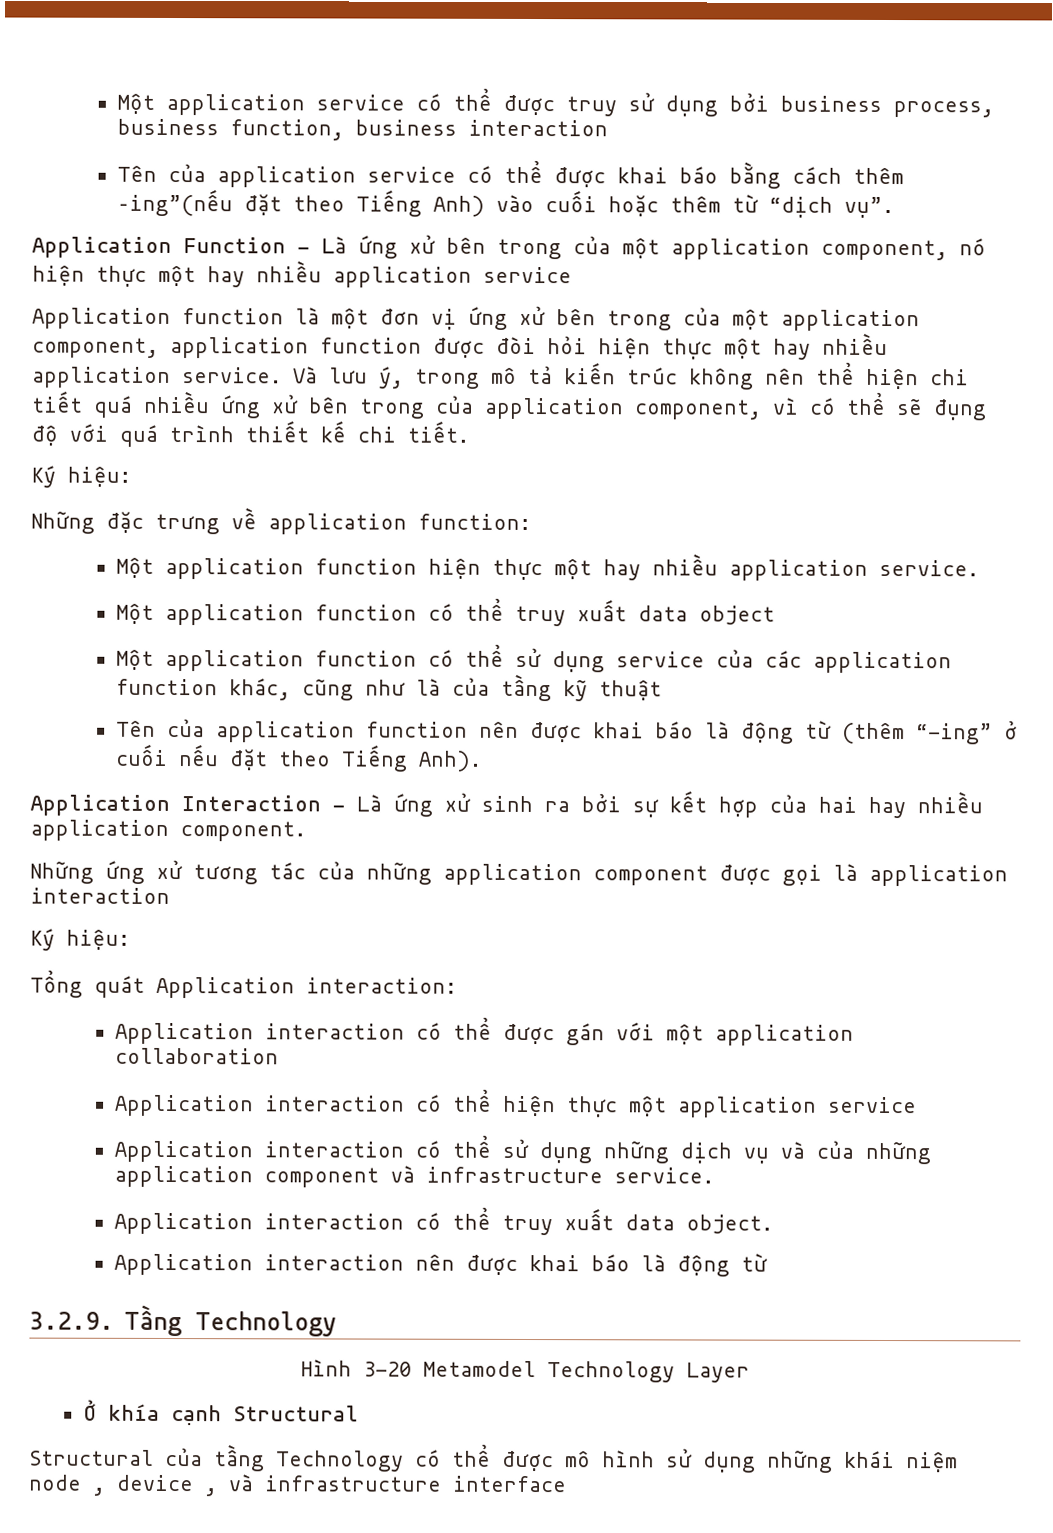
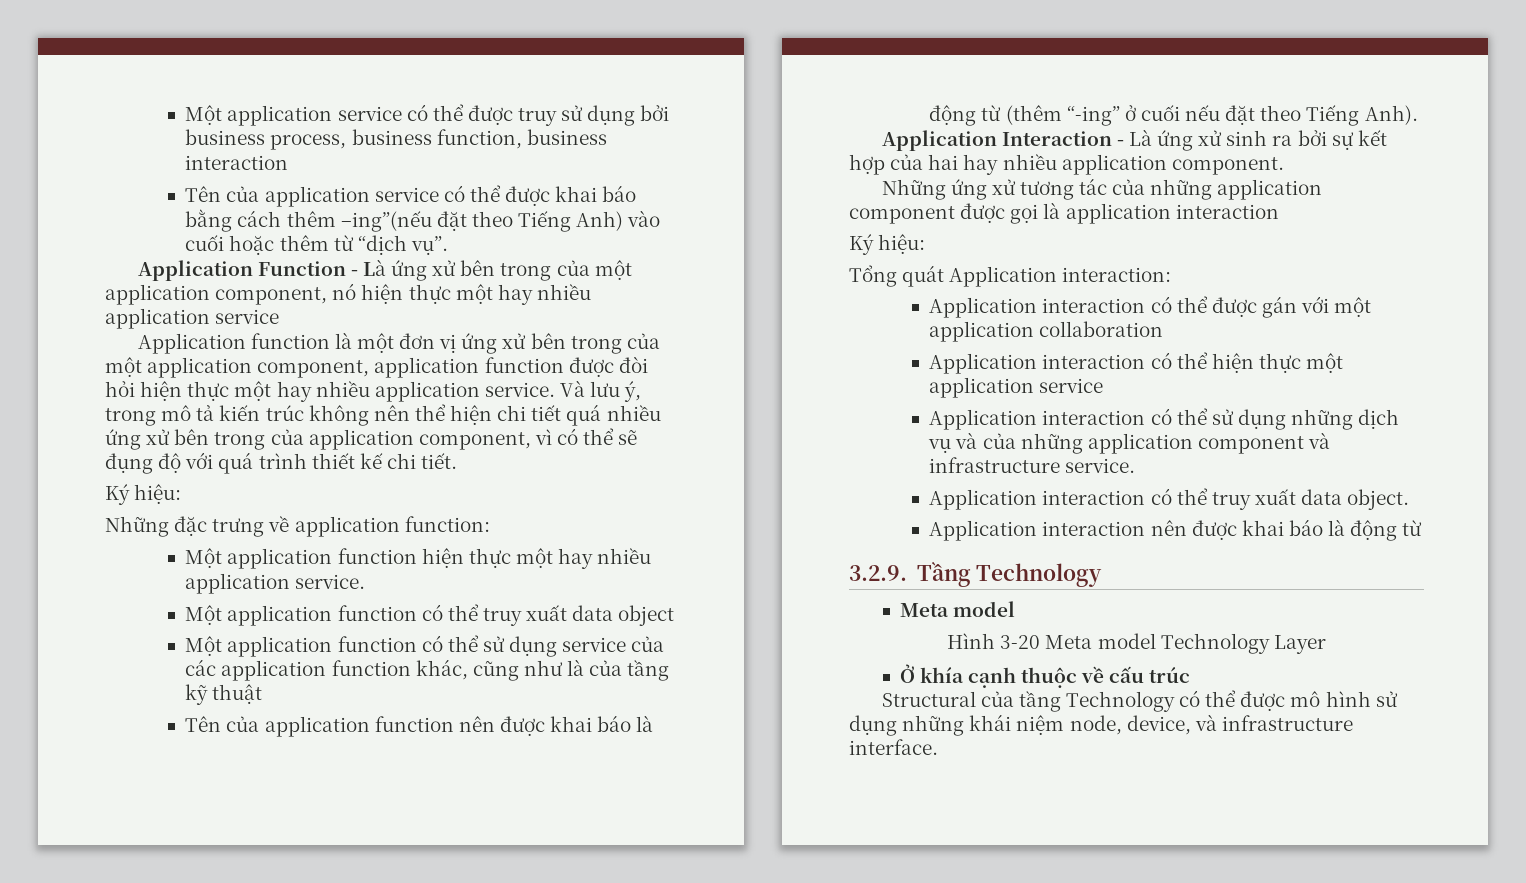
(337, 1324) none -> [899,601,1015,617] // Meta model
[422,1360,536,1378] Metamodel -> [1045,633,1156,649] Meta model
[233,1405,360,1422] Structural -> [1020,666,1191,688] thuộc về cấu trúc
[28,1474,567,1497] node , device , và infrastructure interface -> [1069,714,1353,735] [849,739,938,755] node, device, và infrastructure interface.

